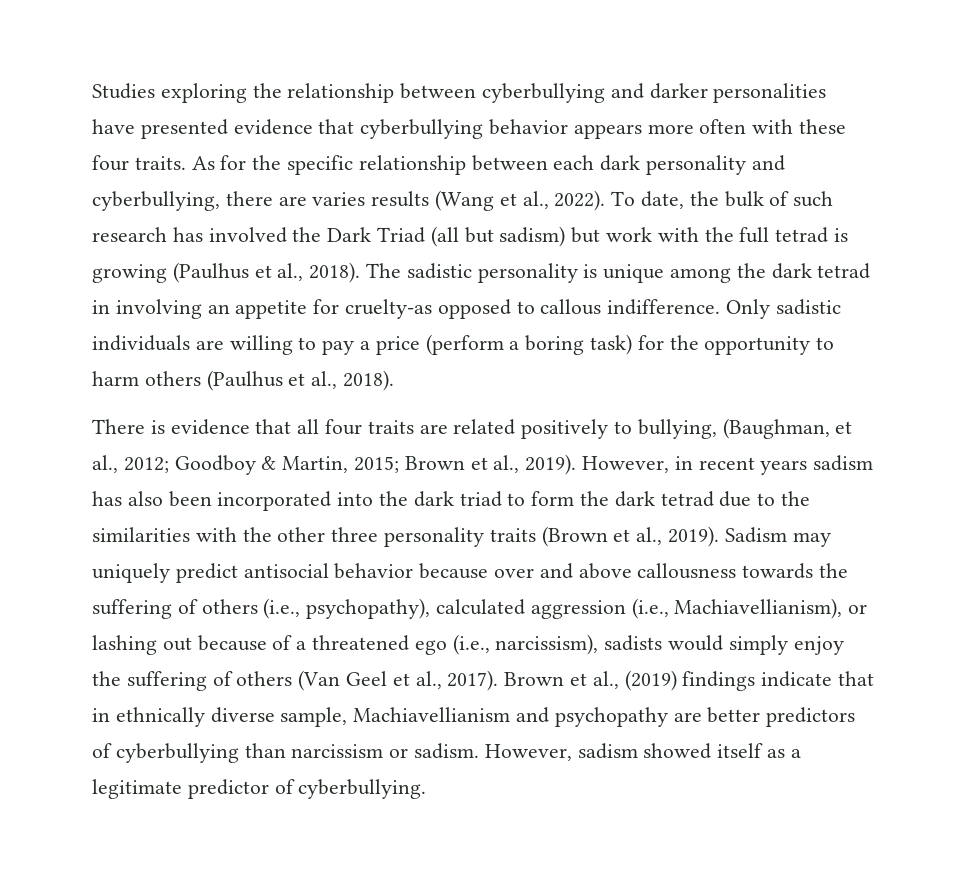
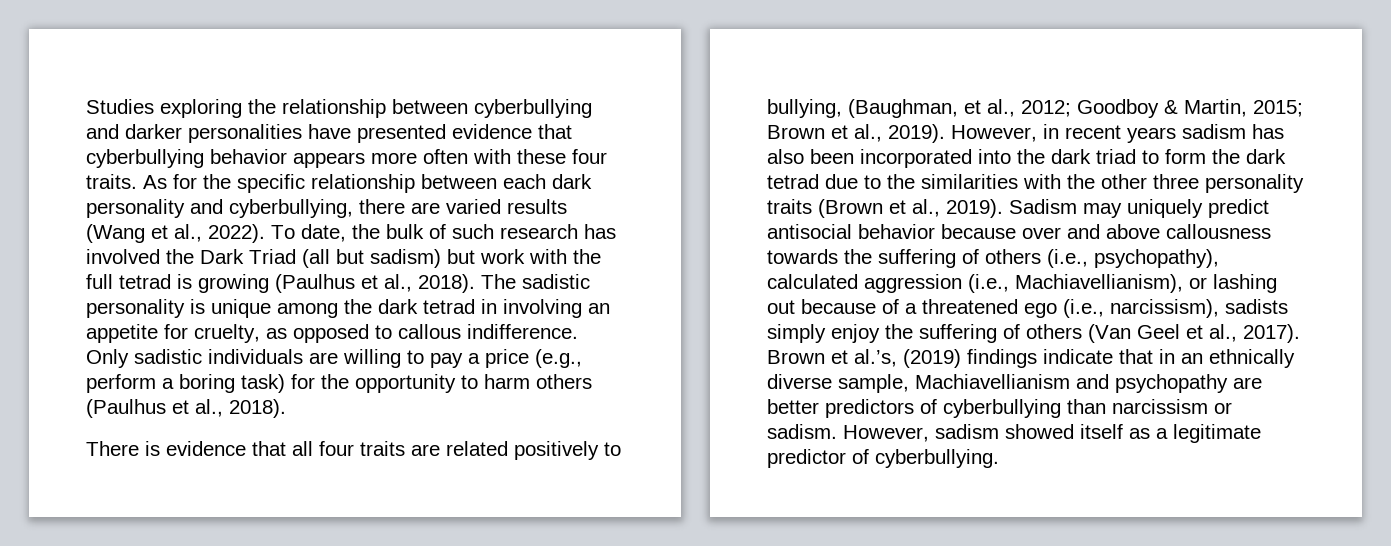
[312,192,366,206] varies -> [446,199,501,214] varied
[345,299,433,319] cruelty-as -> [194,324,287,343] cruelty, as
[425,334,504,355] (perform -> [535,349,582,368] [86,374,156,393] (e.g., perform
[668,635,724,651] would -> (1288, 306) none
[592,671,619,689] al., -> [854,349,897,367] al.’s,
(110, 715) none -> [1181,353,1203,364] an

